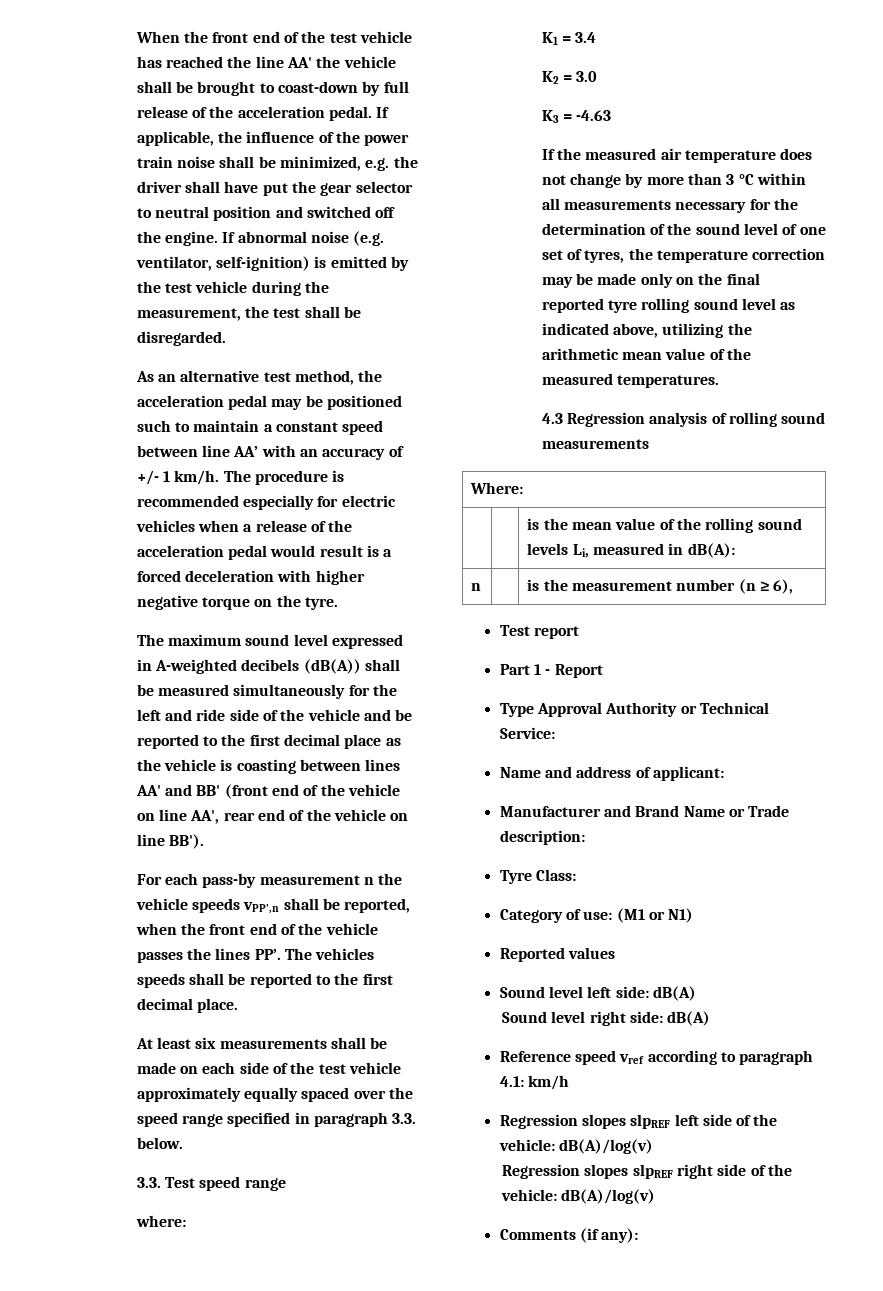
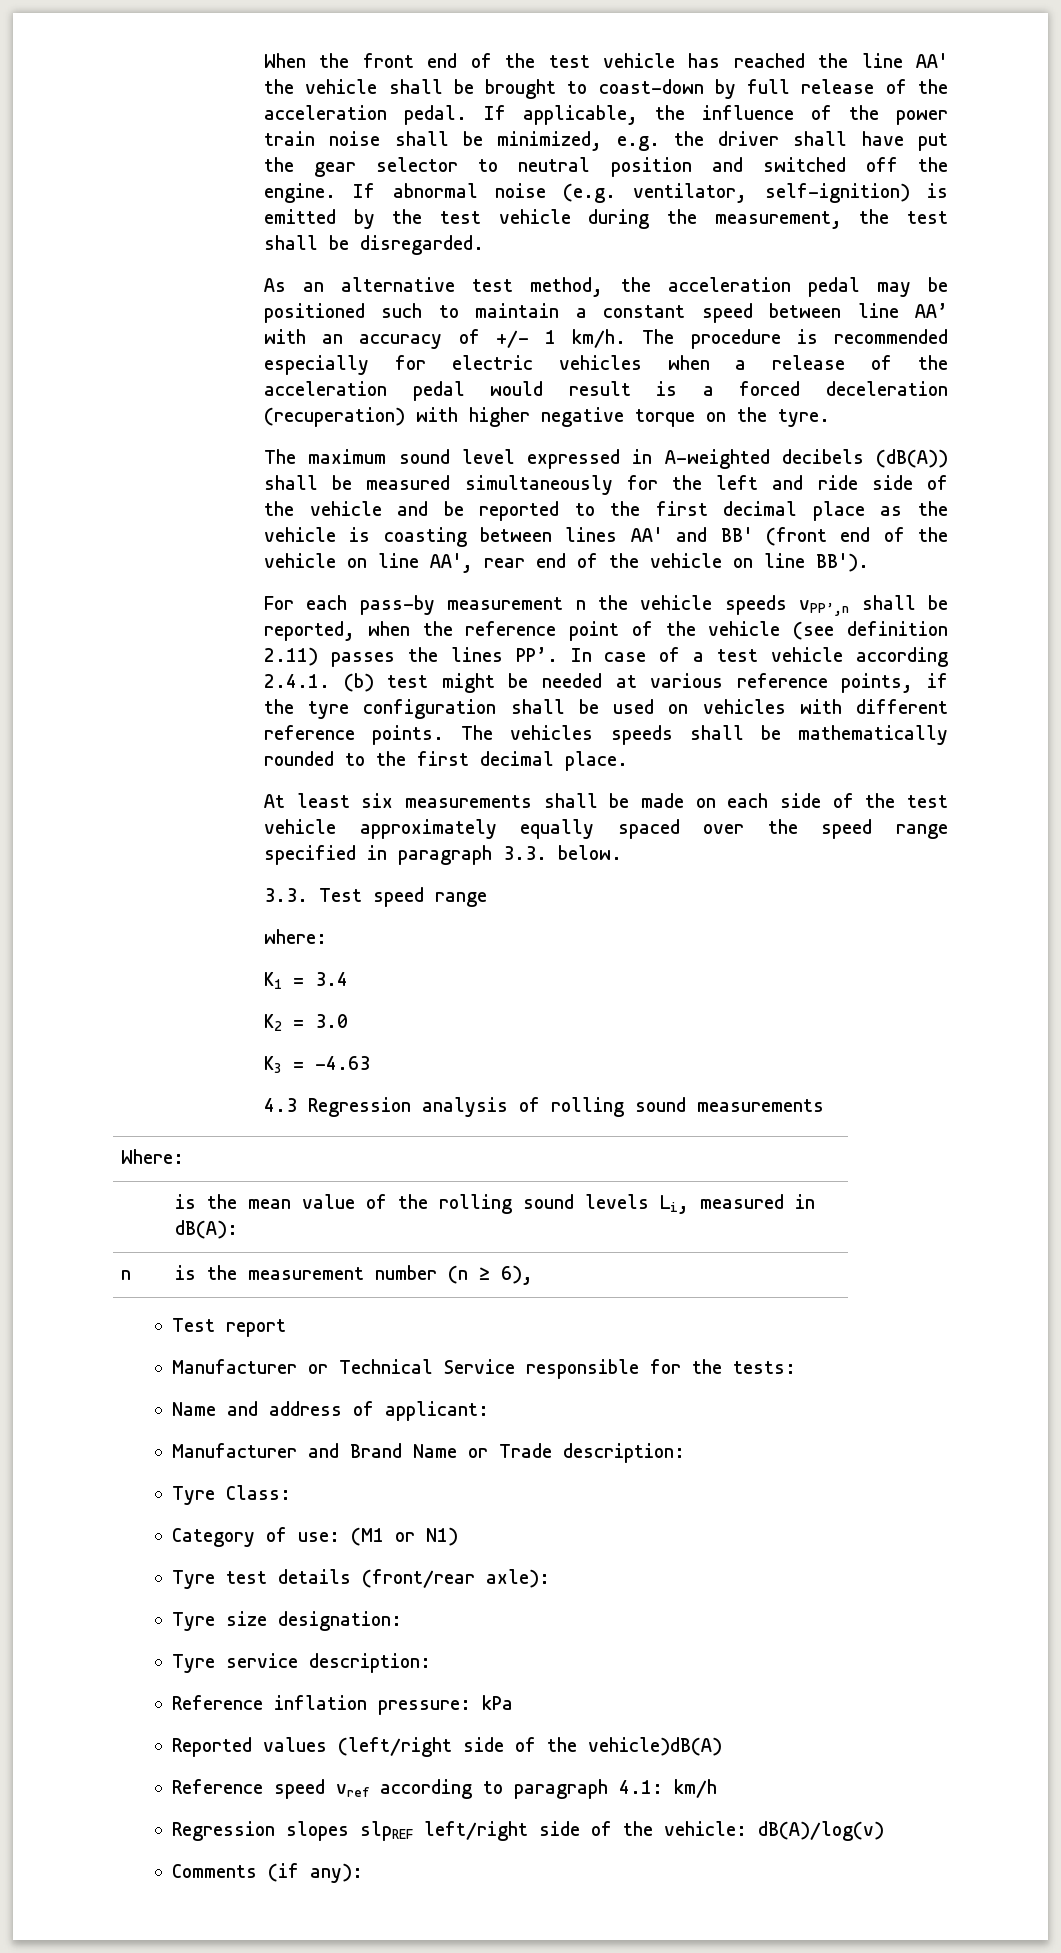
(275, 576) none -> [264,407,406,427] (recuperation)
[209,923,378,935] front end of the vehicle -> [465,621,949,641] [264,647,319,666] reference point of the vehicle (see definition 2.11)
(281, 954) none -> [570,647,949,667] [264,673,949,693] [264,699,949,719] [264,725,445,745] In case of a test vehicle according 2.4.1. (b) test might be needed at various reference points, if the tyre configuration shall be used on vehicles with different reference points.
[249,973,312,988] reported -> [798,725,948,745] [264,751,335,766] mathematically rounded
[541,148,813,163] [541,173,807,188] [541,198,799,213] [541,223,826,235] [541,248,826,263] [541,273,760,288] [541,298,796,313] [541,323,752,338] [541,348,752,360] [541,373,720,388] // If the measured air temperature does not change by more than 3 °C within all measurements necessary for the determination of the sound level of one set of tyres, the temperature correction may be made only on the final reported tyre rolling sound level as indicated above, utilizing the arithmetic mean value of the measured temperatures. -> (371, 1063) none
[499,664,603,678] [499,702,769,717] [499,727,555,739] Part 1 - Report // Type Approval Authority or Technical Service: -> [171,1359,796,1379] Manufacturer or Technical Service responsible for the tests:
[499,947,615,962] [499,986,696,1001] [501,1011,711,1026] Reported values // Sound level left side: dB(A) // Sound level right side: dB(A) -> [171,1569,550,1589] [171,1611,402,1631] [171,1653,431,1673] [171,1695,513,1715] [171,1737,722,1757] Tyre test details (front/rear axle): // Tyre size designation: // Tyre service description: // Reference inflation pressure: kPa // Reported values (left/right side of the vehicle)dB(A)
[674,1114,778,1126] [498,1139,653,1154] [501,1164,713,1179] left side of the vehicle: dB(A)/log(v) // Regression slopes slpREF right -> [423,1821,528,1841] left/right

